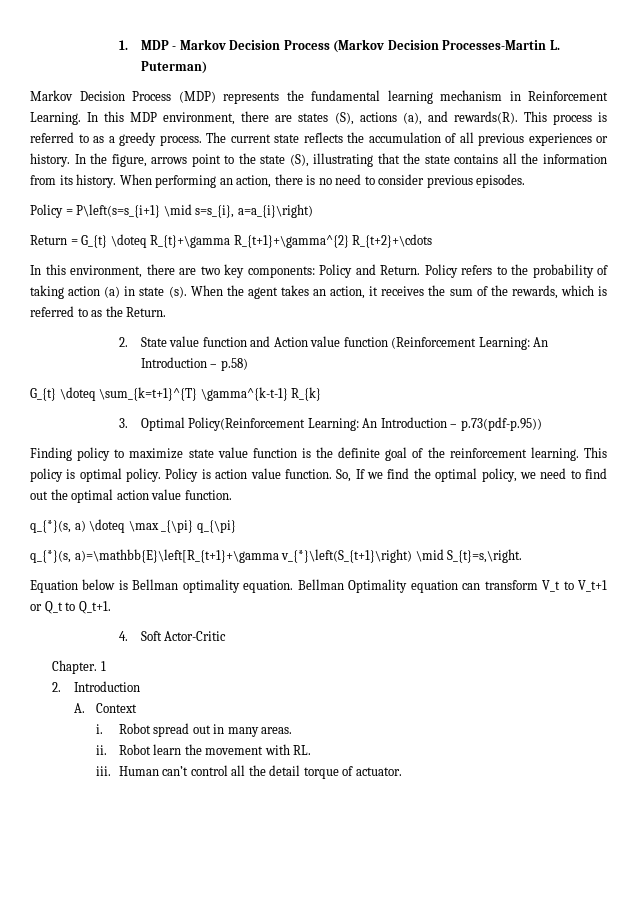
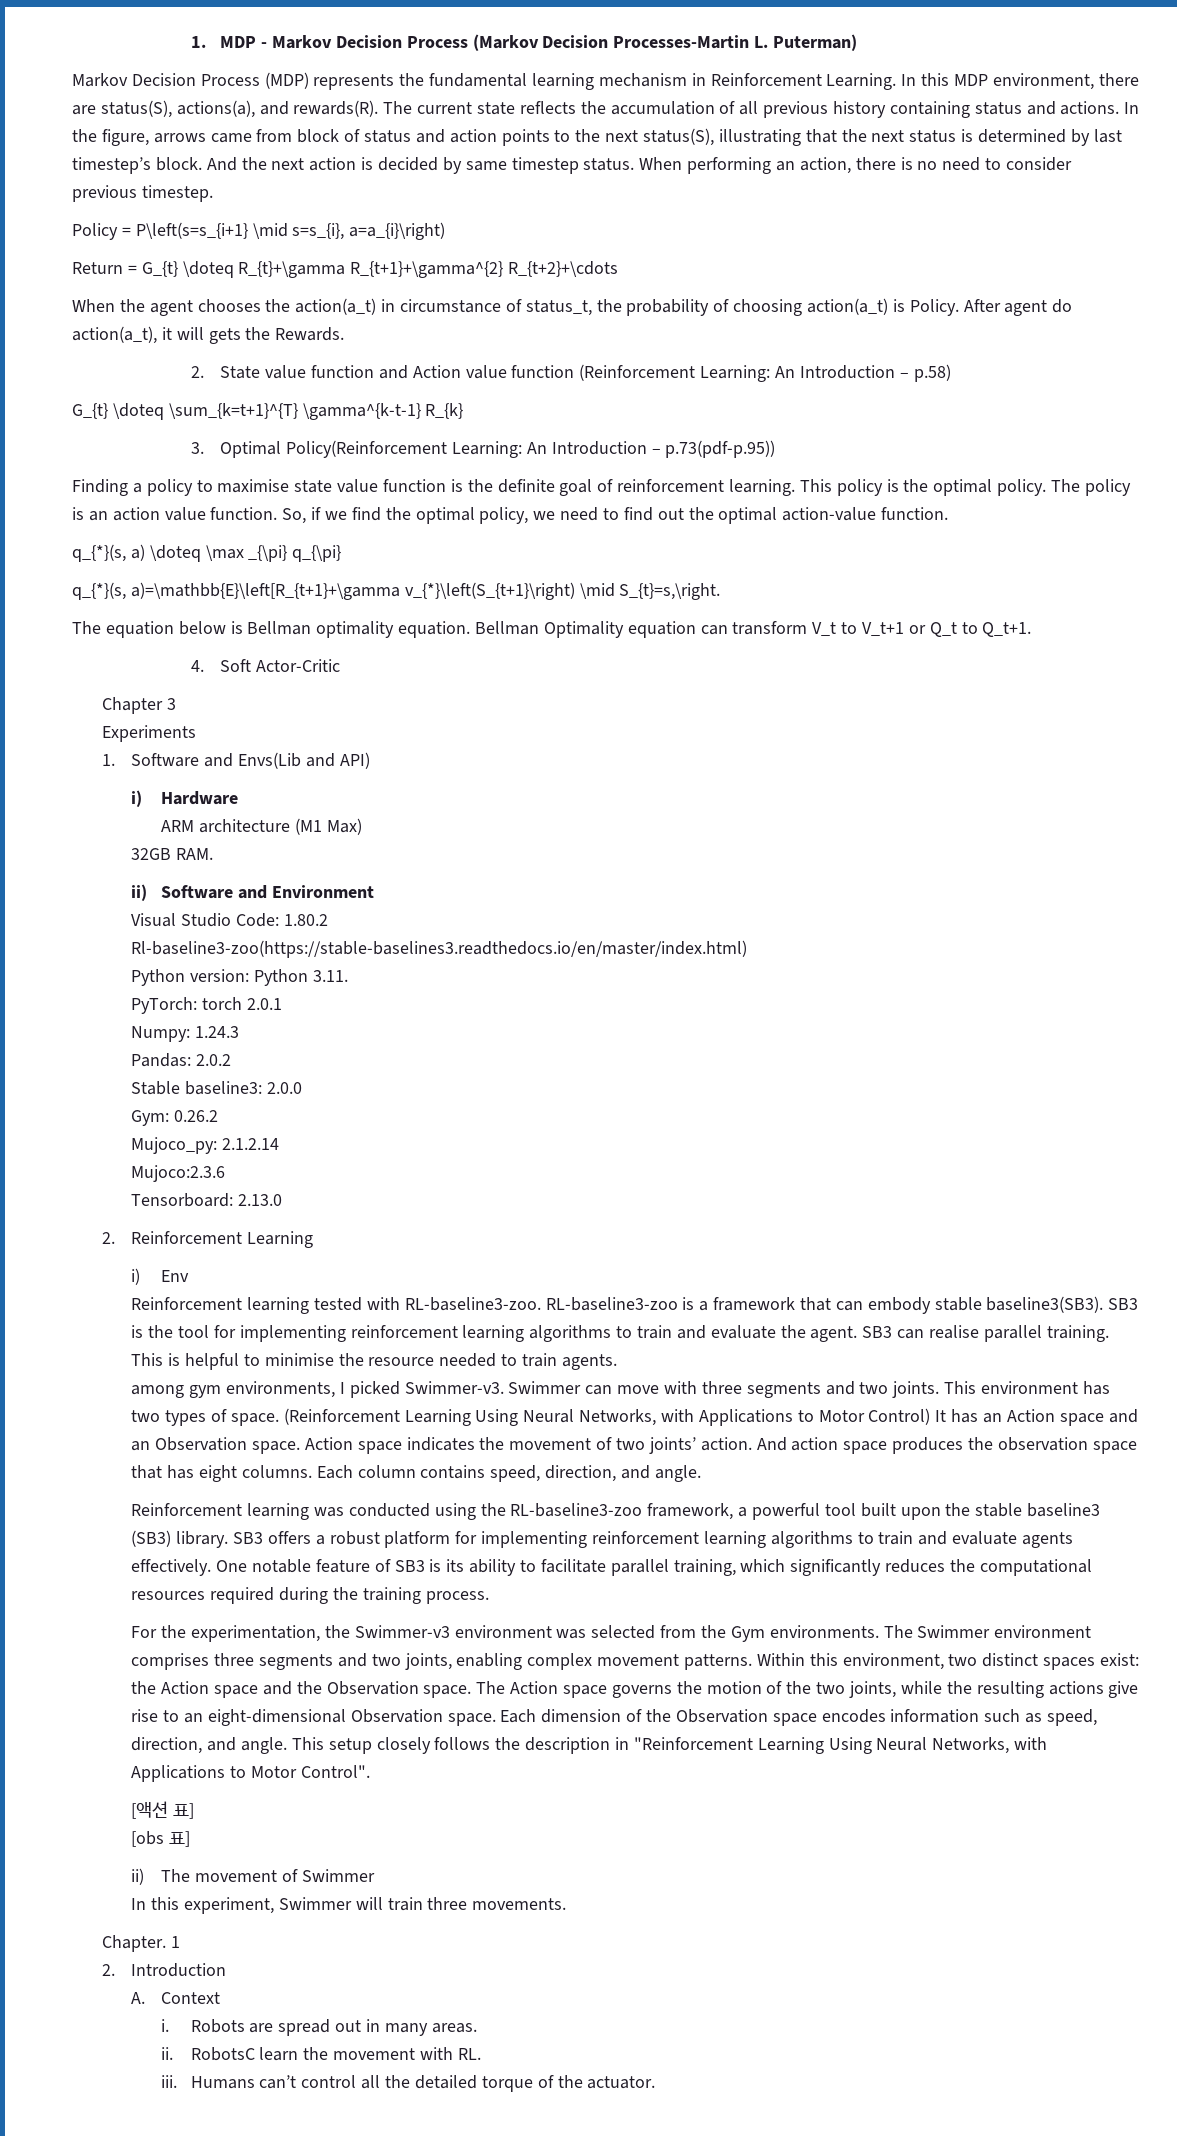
[298,111,607,125] [30,132,202,146] states (S), actions (a), and rewards(R). This process is referred to as a greedy process. -> [100,100,379,118] status(S), actions(a), and rewards(R).
[528,133,608,146] [30,153,608,167] [30,174,117,188] experiences or history. In the figure, arrows point to the state (S), illustrating that the state contains all the information from its history. -> [833,101,1140,118] [72,128,1122,146] [72,157,635,174] history containing status and actions. In the figure, arrows came from block of status and action points to the next status(S), illustrating that the next status is determined by last timestep’s block. And the next action is decided by same timestep status.
[476,174,526,188] episodes. -> [141,185,213,202] timestep.
[30,264,608,278] [30,285,608,299] [30,306,167,317] In this environment, there are two key components: Policy and Return. Policy refers to the probability of taking action (a) in state (s). When the agent takes an action, it receives the sum of the rewards, which is referred to as the Return. -> [72,298,1073,316] [72,326,345,344] When the agent chooses the action(a_t) in circumstance of status_t, the probability of choosing action(a_t) is Policy. After agent do action(a_t), it will gets the Rewards.
(72, 454) none -> [132,483,142,493] a
[129,448,184,459] maximize -> [217,479,290,493] maximise
[427,447,445,458] the -> (614, 485) none
(76, 474) none -> [903,479,929,492] the
[165,468,211,482] Policy is -> [1051,479,1131,496] [72,507,108,521] The policy is an
[355,469,365,479] If -> [311,507,322,520] if
[116,489,182,500] action value -> [782,507,877,521] action-value
[30,580,78,593] Equation -> [72,621,174,638] The equation
(227, 636) none -> [101,697,176,714] [101,725,196,742] [101,752,370,769] [131,790,238,807] [160,818,362,835] [131,848,214,860] [131,884,374,901] [131,913,328,927] [131,940,748,958] [131,969,348,986] [131,997,283,1014] [131,1026,240,1042] [131,1053,232,1067] [131,1081,303,1095] [131,1110,219,1126] [131,1137,280,1154] [131,1165,226,1182] [131,1193,283,1207] [101,1231,314,1248] [131,1268,189,1285] [131,1296,1139,1314] [131,1325,1109,1342] [131,1353,617,1370] [131,1381,1110,1398] [131,1408,1138,1426] [131,1437,1137,1454] [131,1465,701,1482] [131,1503,1101,1520] [131,1530,1074,1548] [131,1559,1092,1576] [131,1587,489,1604] [131,1625,1092,1642] [131,1653,1140,1670] [131,1681,1139,1698] [131,1709,1098,1726] [131,1737,1048,1754] [131,1765,370,1782] [131,1801,195,1819] [131,1831,191,1847] [131,1868,375,1885] [131,1897,567,1914] // Chapter 3 // Experiments // 1. Software and Envs(Lib and API) // i) Hardware // ARM architecture (M1 Max) // 32GB RAM. // ii) Software and Environment // Visual Studio Code: 1.80.2 // Rl-baseline3-zoo(https://stable-baselines3.readthedocs.io/en/master/index.html) // Python version: Python 3.11. // PyTorch: torch 2.0.1 // Numpy: 1.24.3 // Pandas: 2.0.2 // Stable baseline3: 2.0.0 // Gym: 0.26.2 // Mujoco_py: 2.1.2.14 // Mujoco:2.3.6 // Tensorboard: 2.13.0 // 2. Reinforcement Learning // i) Env // Reinforcement learning tested with RL-baseline3-zoo. RL-baseline3-zoo is a framework that can embody stable baseline3(SB3). SB3 is the tool for implementing reinforcement learning algorithms to train and evaluate the agent. SB3 can realise parallel training. This is helpful to minimise the resource needed to train agents. // among gym environments, I picked Swimmer-v3. Swimmer can move with three segments and two joints. This environment has two types of space. (Reinforcement Learning Using Neural Networks, with Applications to Motor Control) It has an Action space and an Observation space. Action space indicates the movement of two joints’ action. And action space produces the observation space that has eight columns. Each column contains speed, direction, and angle. // Reinforcement learning was conducted using the RL-baseline3-zoo framework, a powerful tool built upon the stable baseline3 (SB3) library. SB3 offers a robust platform for implementing reinforcement learning algorithms to train and evaluate agents effectively. One notable feature of SB3 is its ability to facilitate parallel training, which significantly reduces the computational resources required during the training process. // For the experimentation, the Swimmer-v3 environment was selected from the Gym environments. The Swimmer environment comprises three segments and two joints, enabling complex movement patterns. Within this environment, two distinct spaces exist: the Action space and the Observation space. The Action space governs the motion of the two joints, while the resulting actions give rise to an eight-dimensional Observation space. Each dimension of the Observation space encodes information such as speed, direction, and angle. This setup closely follows the description in "Reinforcement Learning Using Neural Networks, with Applications to Motor Control". // [액션 표] // [obs 표] // ii) The movement of Swimmer // In this experiment, Swimmer will train three movements.
[118,723,151,734] Robot -> [190,2019,274,2033] Robots are
[118,744,151,755] Robot -> [190,2047,255,2061] RobotsC
[118,766,159,776] Human -> [190,2076,255,2089] Humans
[269,765,301,776] detail -> [414,2075,477,2089] detailed
(354, 771) none -> [557,2075,583,2088] the

